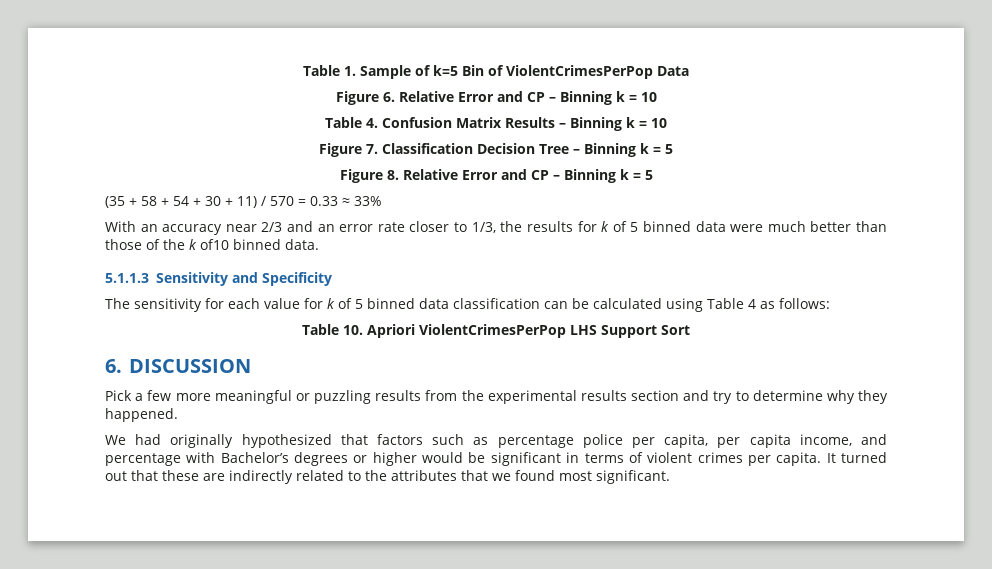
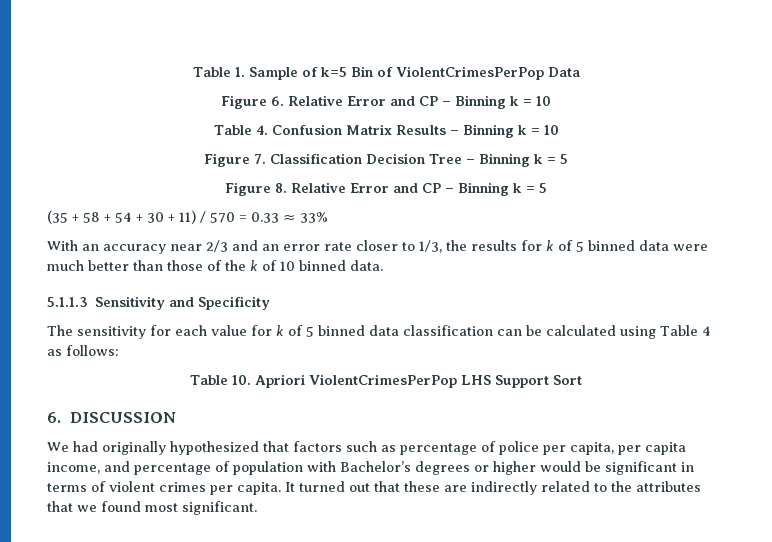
[200,239,229,250] of10 -> [262,260,295,271] of 10
[105,390,888,404] [105,408,178,422] // Pick a few more meaningful or puzzling results from the experimental results section and try to determine why they happened. -> (176, 417) none
(574, 441) none -> [481,441,496,452] of
(181, 459) none -> [215,461,303,475] of population

